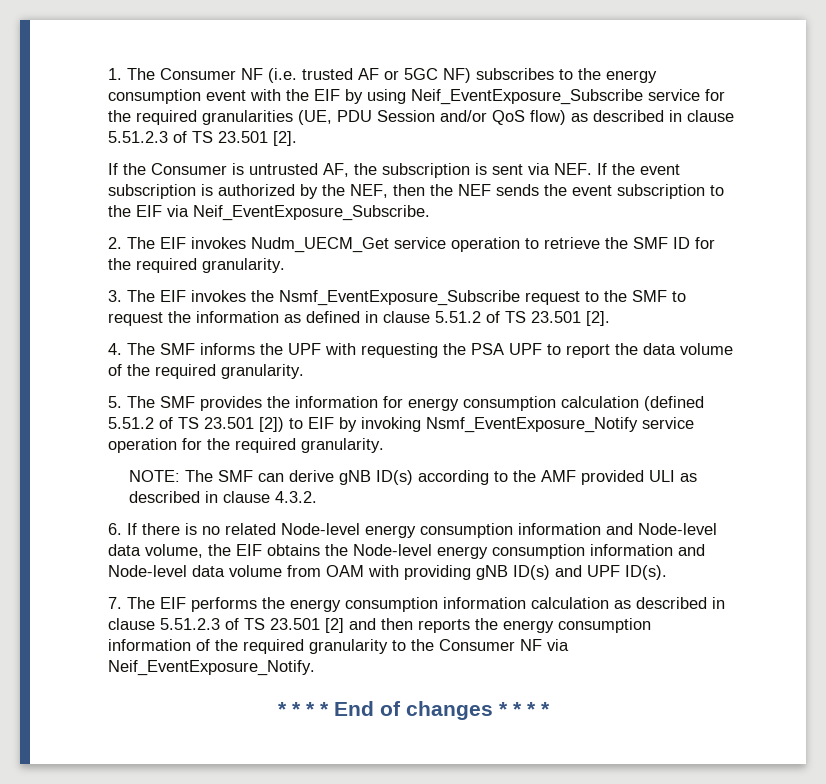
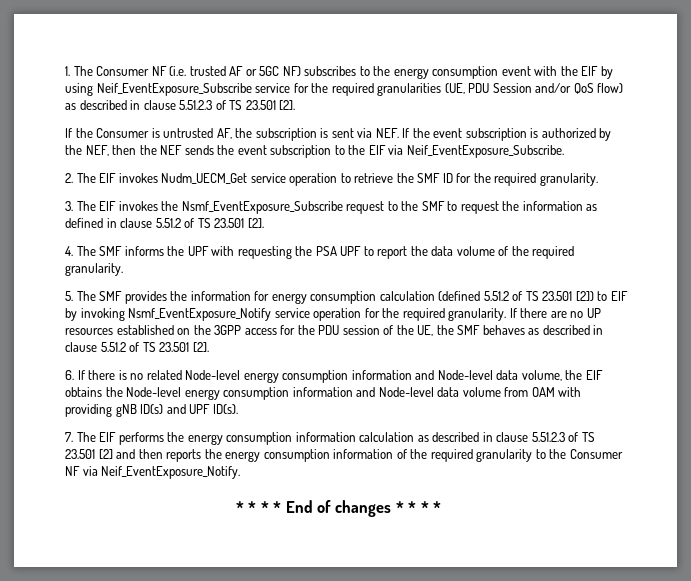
[128,470,697,485] [128,491,317,503] // NOTE: The SMF can derive gNB ID(s) according to the AMF provided ULI as described in clause 4.3.2. -> [509,308,601,318] [65,325,604,336] [65,342,209,352] If there are no UP resources established on the 3GPP access for the PDU session of the UE, the SMF behaves as described in clause 5.51.2 of TS 23.501 [2].

